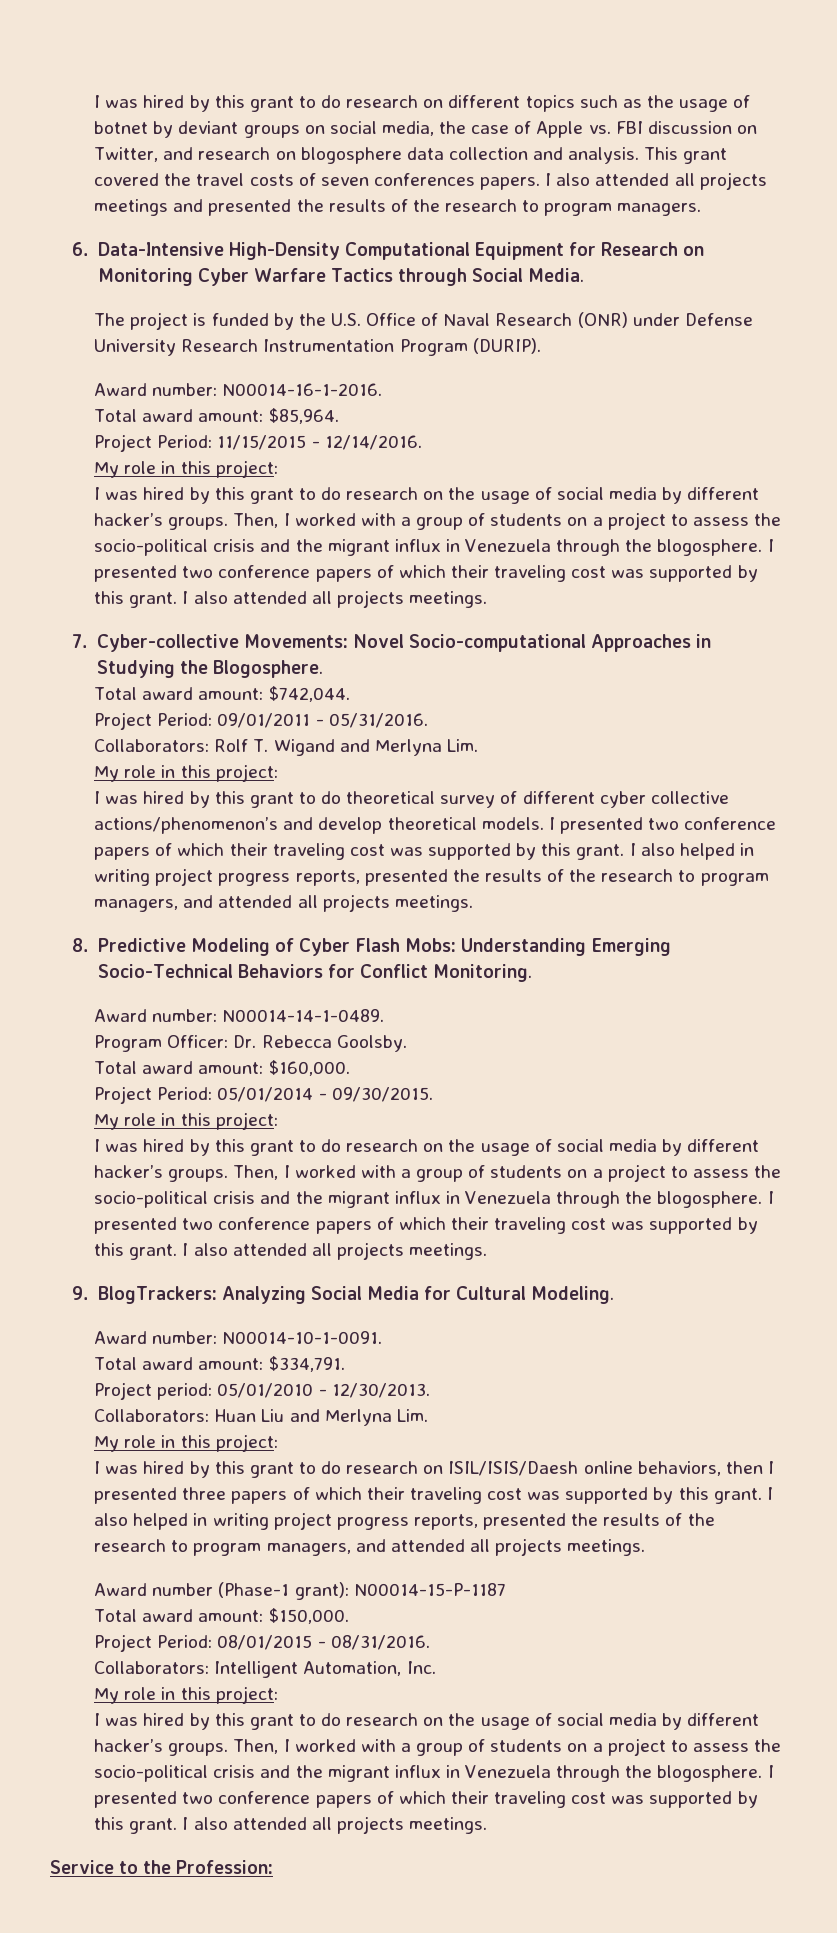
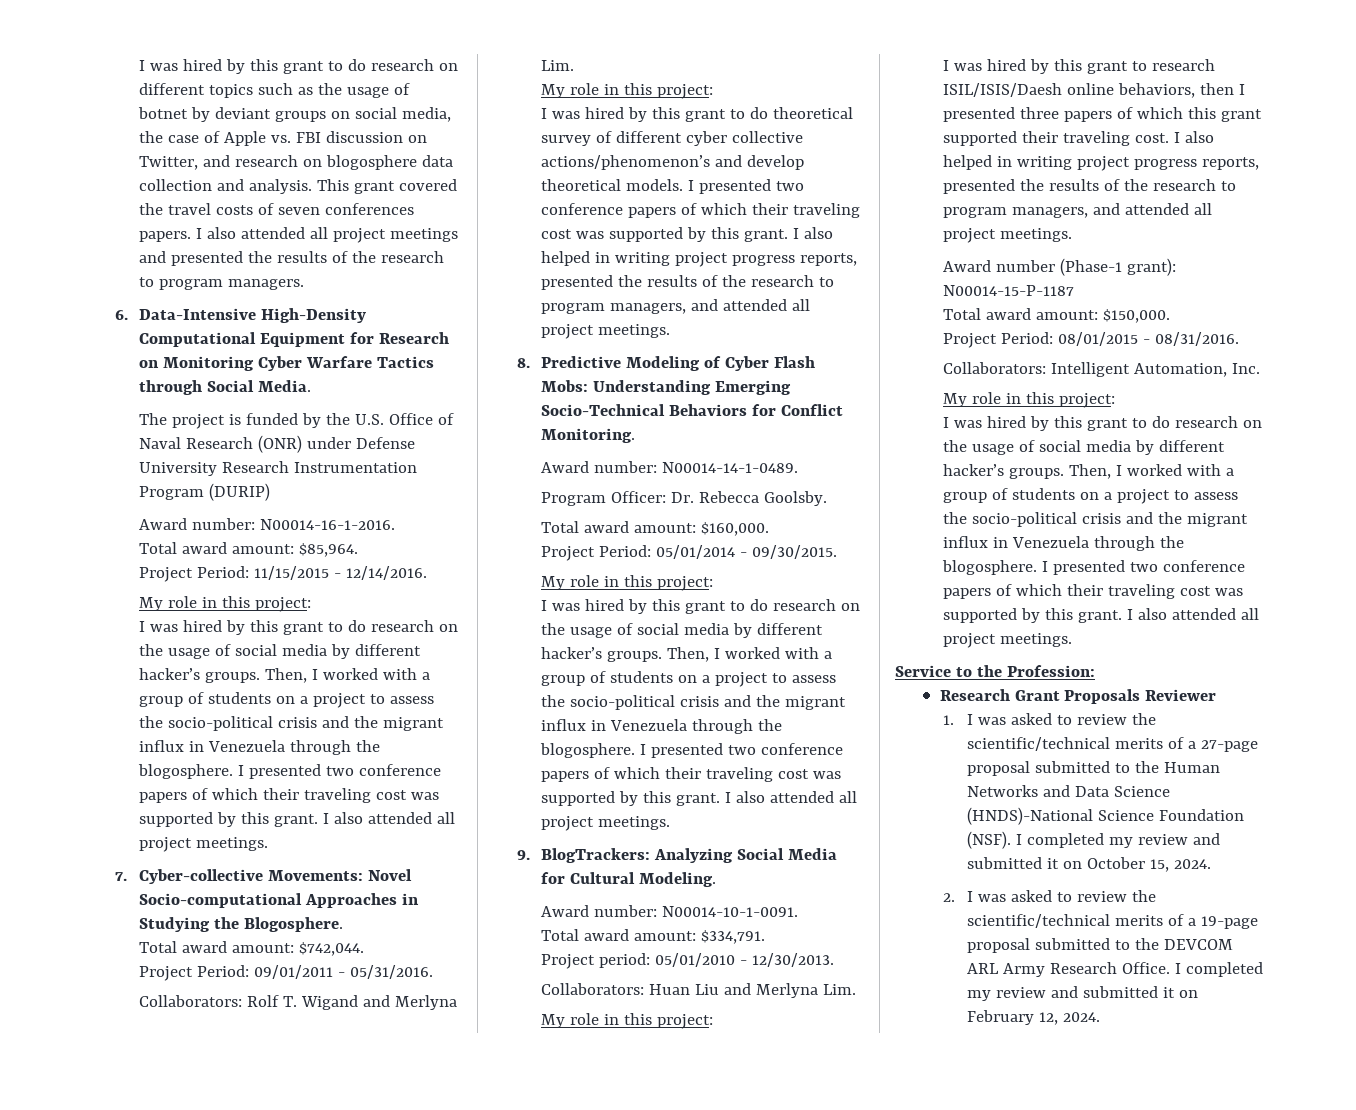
[699,172,767,190] projects -> [333,228,387,243] project
[472,338,541,354] (DURIP). -> [209,483,271,501] (DURIP)
[336,590,404,608] projects -> [139,837,193,852] project
[322,894,390,912] projects -> [541,324,595,339] project
[336,1242,404,1260] projects -> [541,816,595,831] project
[321,1461,444,1474] do research on -> [1152,59,1216,71] research
[366,1487,762,1504] their traveling cost was supported by this grant. -> [1188,107,1263,122] [943,131,1170,146] this grant supported their traveling cost.
[495,1538,563,1556] projects -> [943,228,997,243] project
[336,1816,404,1834] projects -> [943,633,997,648] project
(274, 1867) none -> [939,689,1217,704] [943,713,1157,725] [967,737,1259,752] [967,761,1221,776] [967,785,1171,797] [967,807,1245,825] [967,831,1221,849] [967,857,1212,872] [943,890,1157,902] [967,914,1259,929] [967,938,1234,953] [967,962,1264,977] [967,986,1199,1001] [967,1010,1101,1025] // Research Grant Proposals Reviewer // 1. I was asked to review the scientific/technical merits of a 27-page proposal submitted to the Human Networks and Data Science (HNDS)-National Science Foundation (NSF). I completed my review and submitted it on October 15, 2024. // 2. I was asked to review the scientific/technical merits of a 19-page proposal submitted to the DEVCOM ARL Army Research Office. I completed my review and submitted it on February 12, 2024.

